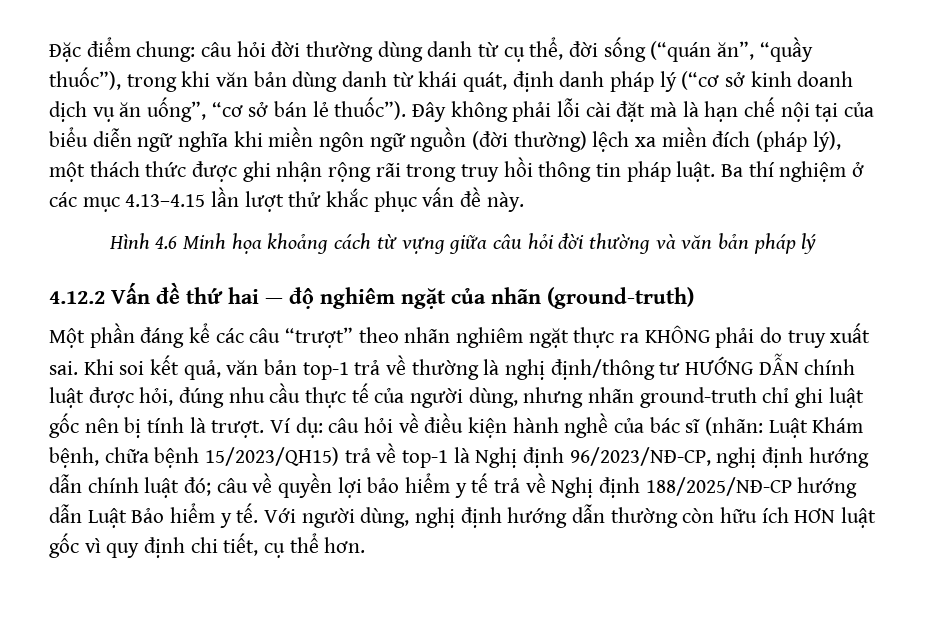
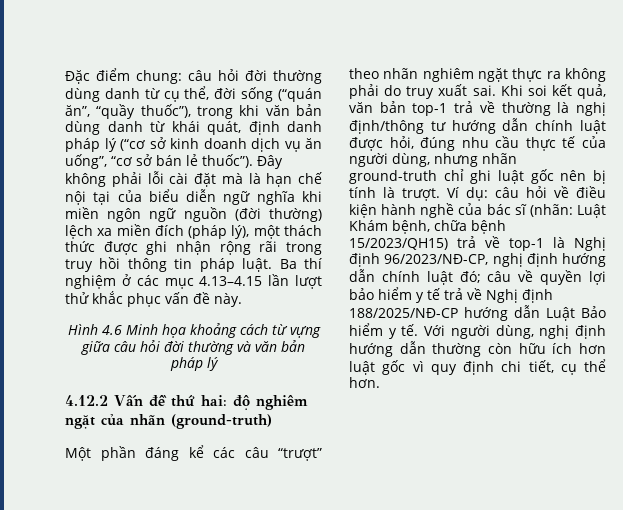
[228,287,283,304] hai — -> [201,395,227,406] hai:
[644,325,710,343] KHÔNG -> [565,68,606,82] không
[685,353,799,375] HƯỚNG DẪN -> [451,118,529,134] hướng dẫn
[794,508,836,523] HƠN -> [579,343,606,354] hơn

